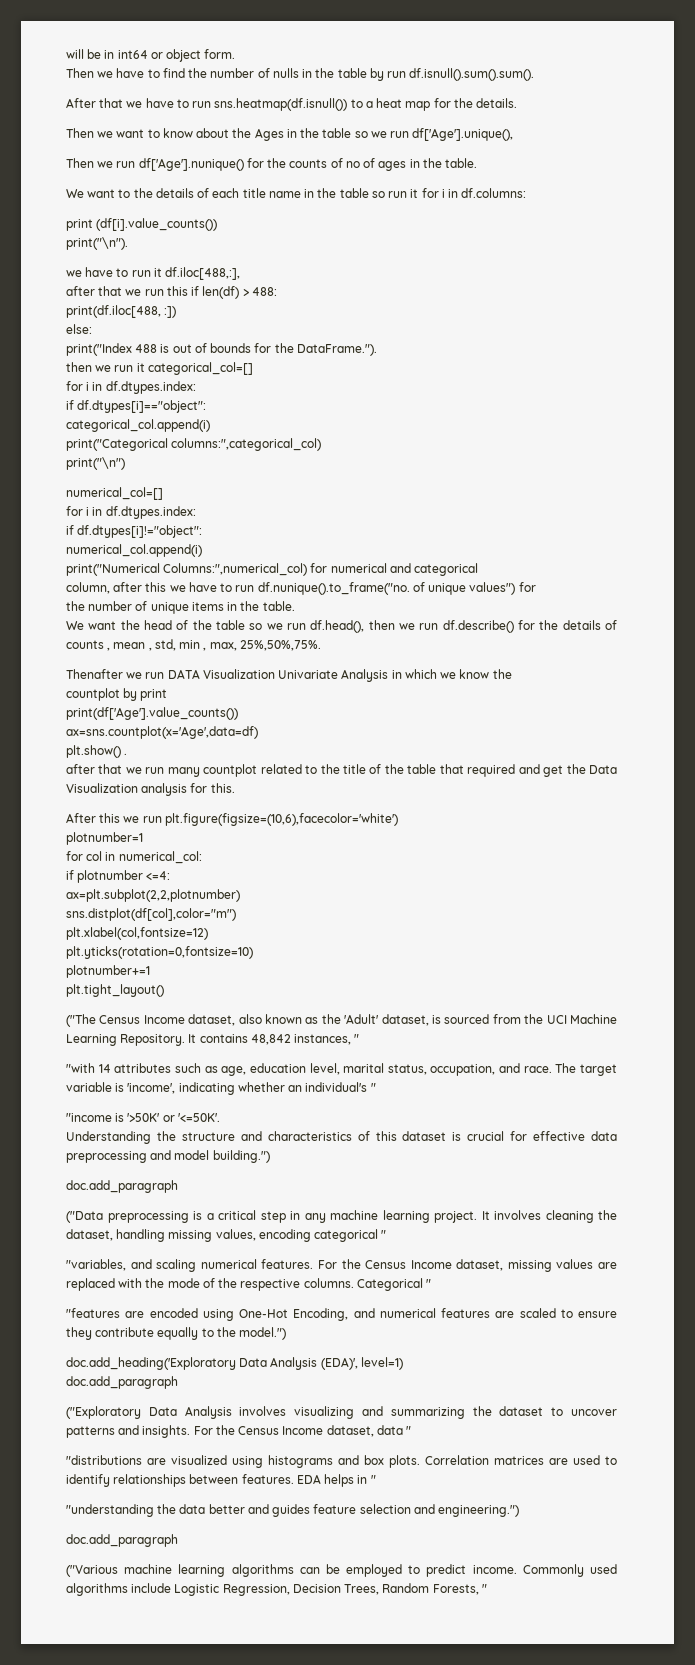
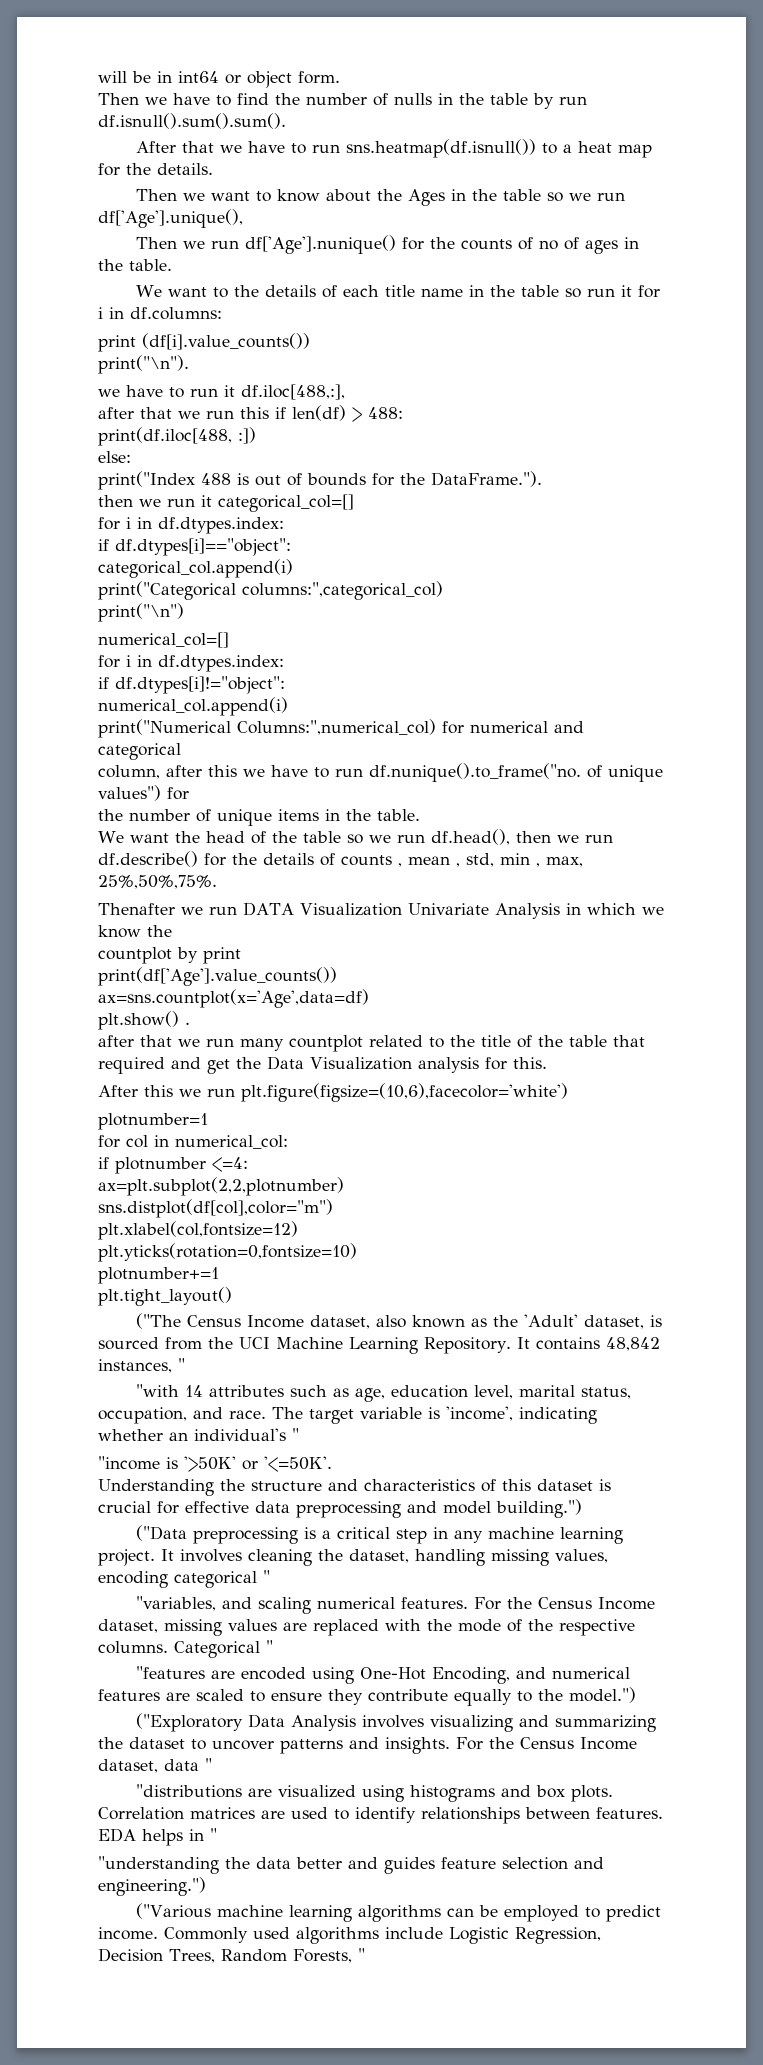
[66,1180,178,1193] // doc.add_paragraph -> (582, 1508) none
[66,1357,403,1370] [66,1376,178,1389] // doc.add_heading('Exploratory Data Analysis (EDA)', level=1) // doc.add_paragraph -> (636, 1695) none
[66,1534,178,1547] // doc.add_paragraph -> (206, 1886) none

